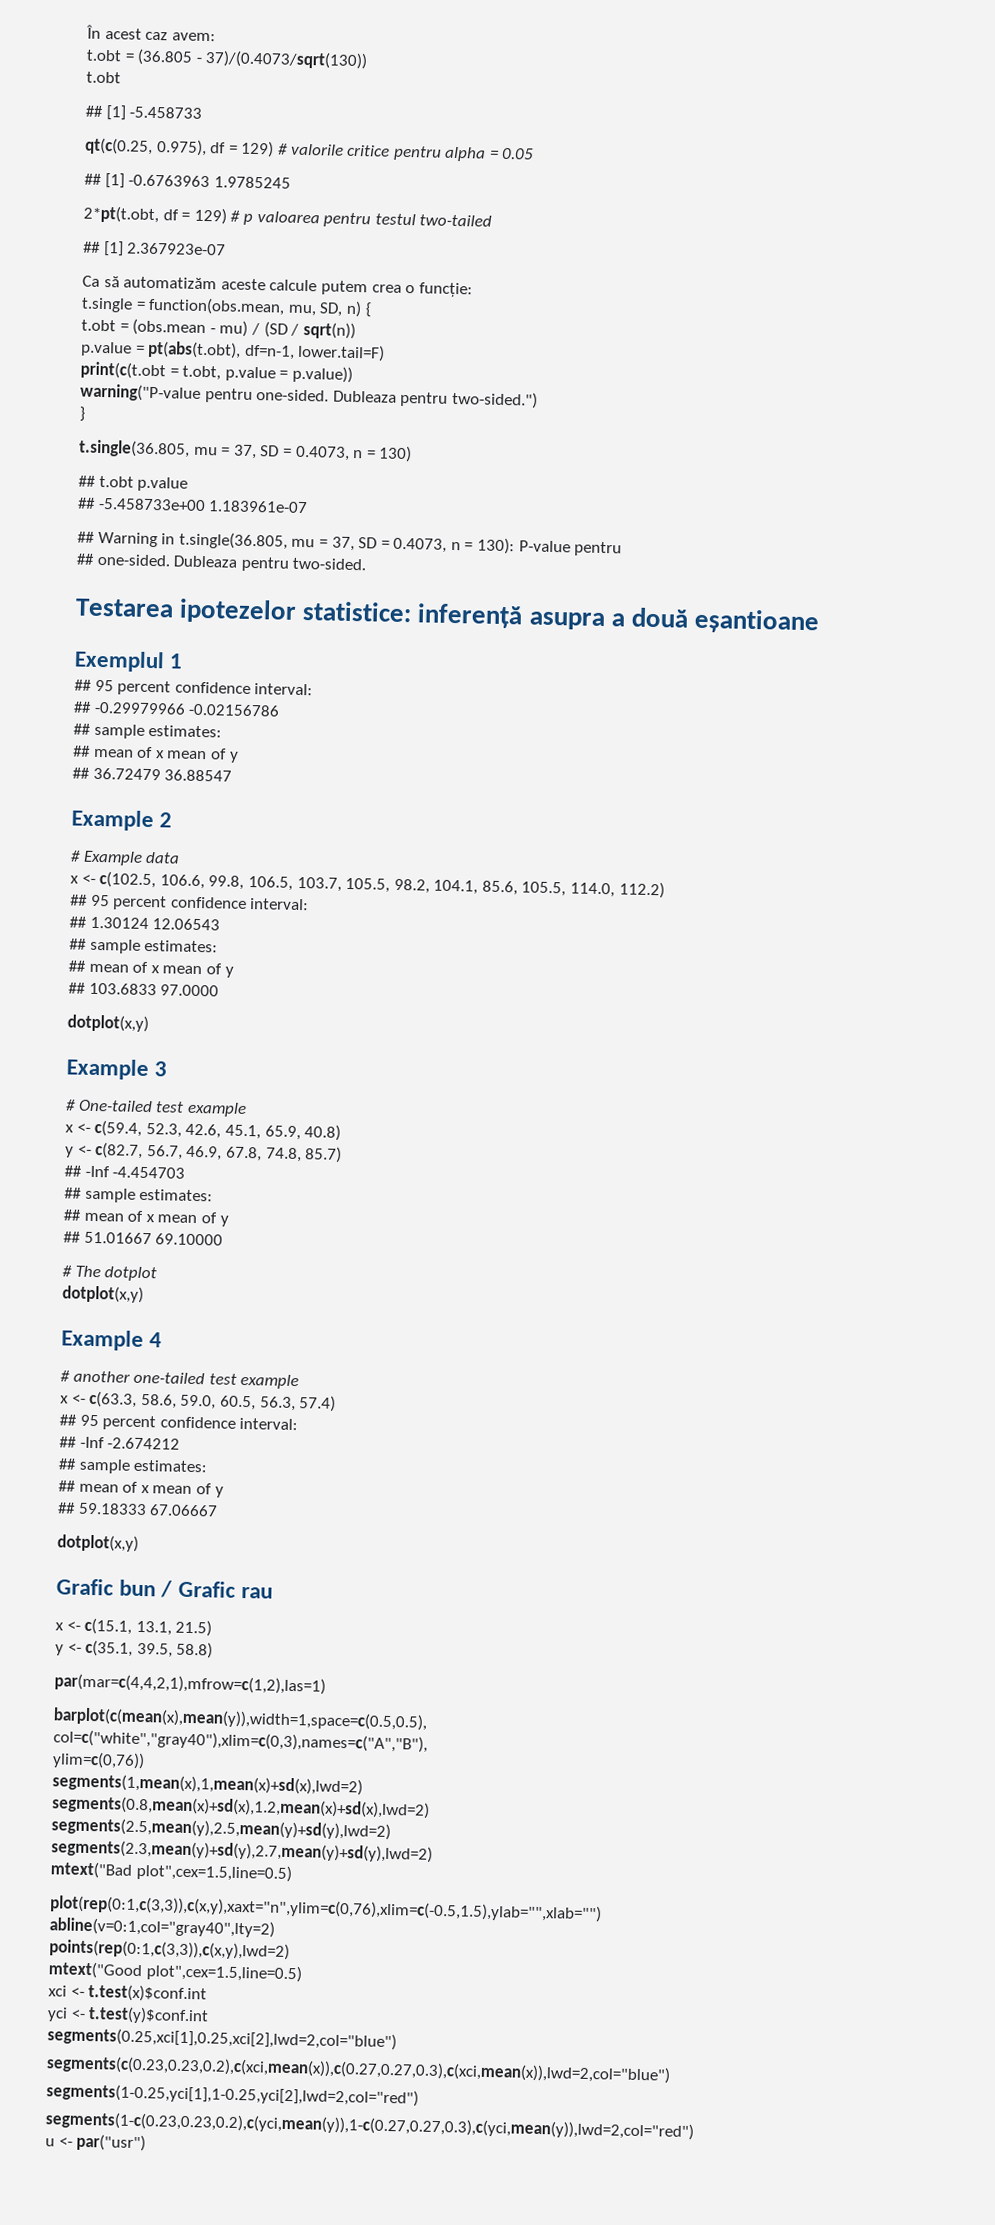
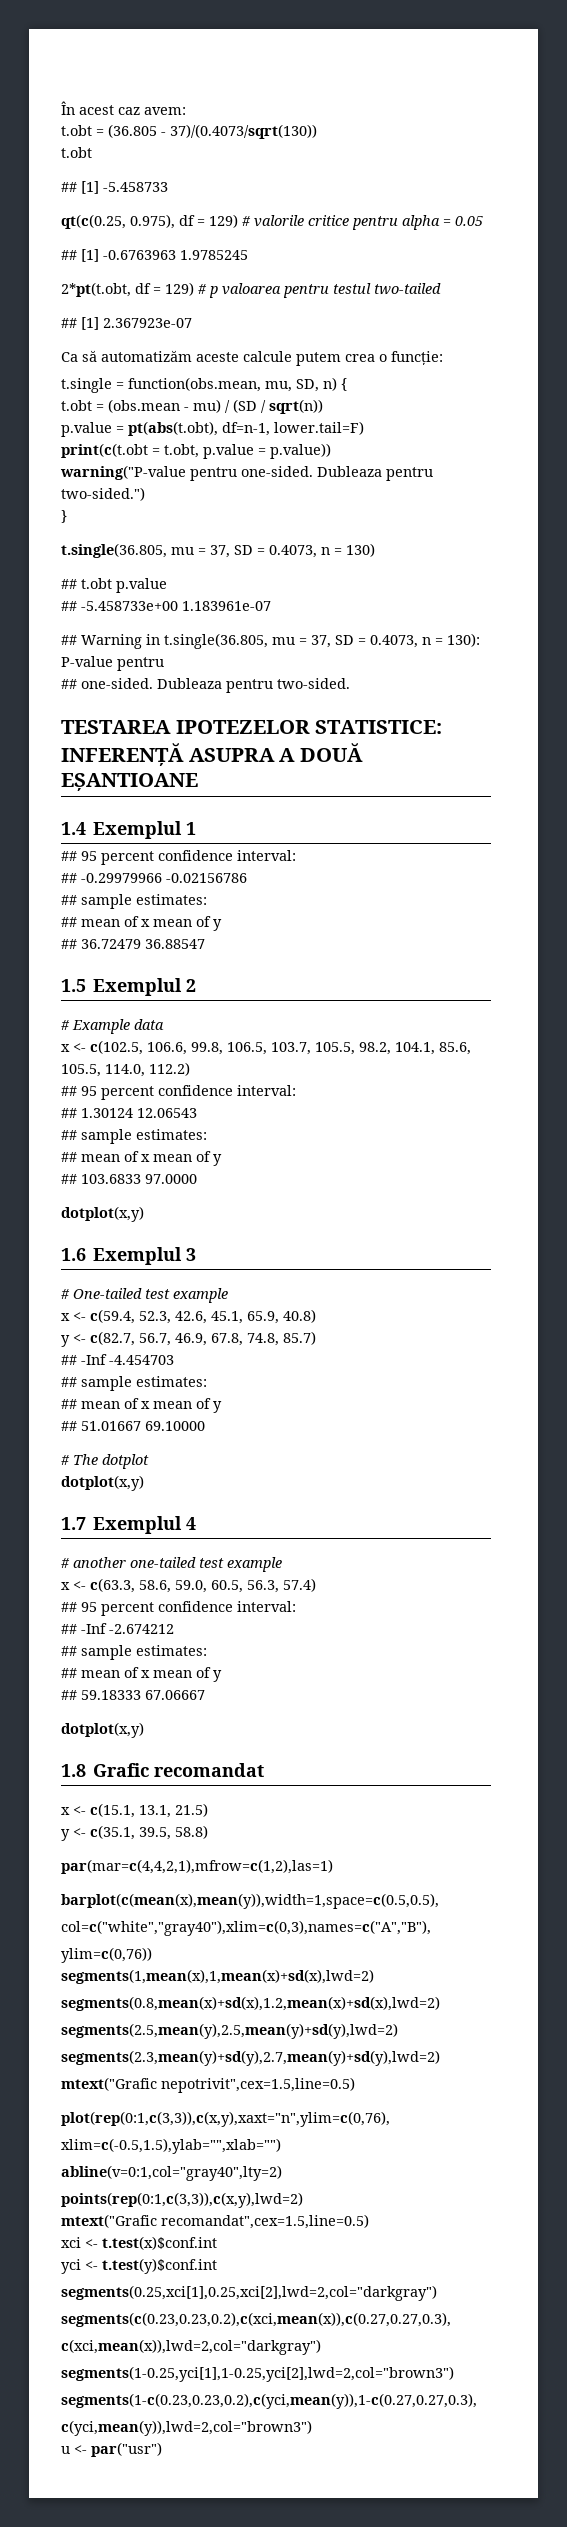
[75,598,821,635] Testarea ipotezelor statistice: inferență asupra a două eșantioane // -> [61,720,443,734] [61,743,363,766] [61,773,198,791] [61,822,86,835] TESTAREA IPOTEZELOR STATISTICE: INFERENȚĂ ASUPRA A DOUĂ EȘANTIOANE // 1.4
[71,809,154,832] Example -> [61,978,183,996] 1.5 Exemplul
[66,1058,149,1081] Example -> [61,1247,183,1265] 1.6 Exemplul
[61,1329,144,1351] Example -> [61,1516,183,1534] 1.7 Exemplul
[56,1578,273,1599] Grafic bun / Grafic rau -> [61,1763,265,1777] 1.8 Grafic recomandat
[50,1861,292,1883] [50,1895,602,1923] mtext("Bad plot",cex=1.5,line=0.5) // plot(rep(0:1,c(3,3)),c(x,y),xaxt="n",ylim=c(0,76),xlim=c(-0.5,1.5),ylab="",xlab="") -> [61,2077,355,2093] [61,2111,390,2127] [61,2138,281,2154] mtext("Grafic nepotrivit",cex=1.5,line=0.5) // plot(rep(0:1,c(3,3)),c(x,y),xaxt="n",ylim=c(0,76), // xlim=c(-0.5,1.5),ylab="",xlab="")
[48,1961,302,1983] mtext("Good plot",cex=1.5,line=0.5) -> [61,2214,369,2229] mtext("Grafic recomandat",cex=1.5,line=0.5)
[47,2027,397,2051] [46,2055,671,2084] [46,2083,419,2107] [45,2111,694,2141] segments(0.25,xci[1],0.25,xci[2],lwd=2,col="blue") // segments(c(0.23,0.23,0.2),c(xci,mean(x)),c(0.27,0.27,0.3),c(xci,mean(x)),lwd=2,col="blue") // segments(1-0.25,yci[1],1-0.25,yci[2],lwd=2,col="red") // segments(1-c(0.23,0.23,0.2),c(yci,mean(y)),1-c(0.27,0.27,0.3),c(yci,mean(y)),lwd=2,col="red") -> [61,2285,437,2301] [61,2312,451,2327] [61,2339,321,2355] [61,2366,454,2382] [61,2393,477,2409] [61,2420,312,2436] segments(0.25,xci[1],0.25,xci[2],lwd=2,col="darkgray") // segments(c(0.23,0.23,0.2),c(xci,mean(x)),c(0.27,0.27,0.3), // c(xci,mean(x)),lwd=2,col="darkgray") // segments(1-0.25,yci[1],1-0.25,yci[2],lwd=2,col="brown3") // segments(1-c(0.23,0.23,0.2),c(yci,mean(y)),1-c(0.27,0.27,0.3), // c(yci,mean(y)),lwd=2,col="brown3")

